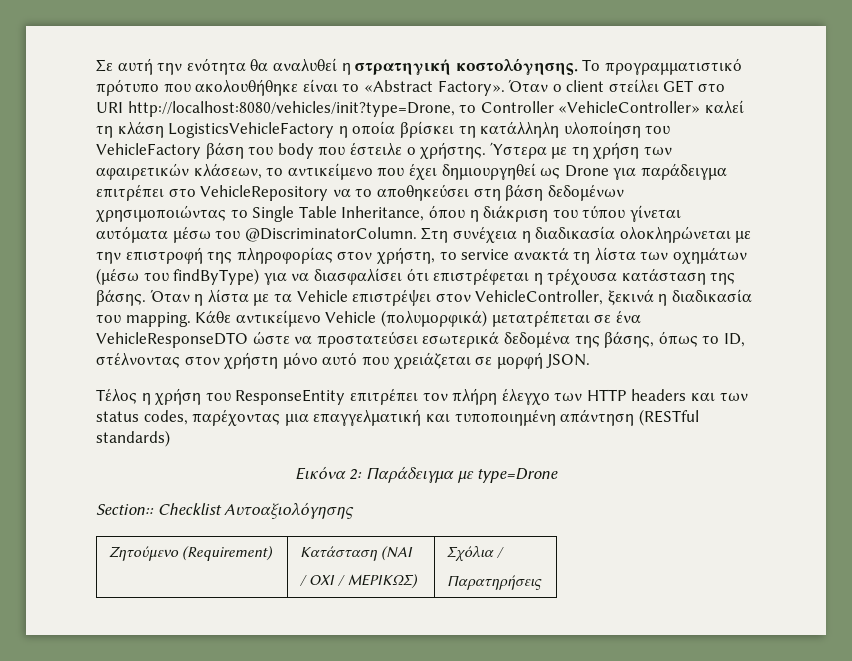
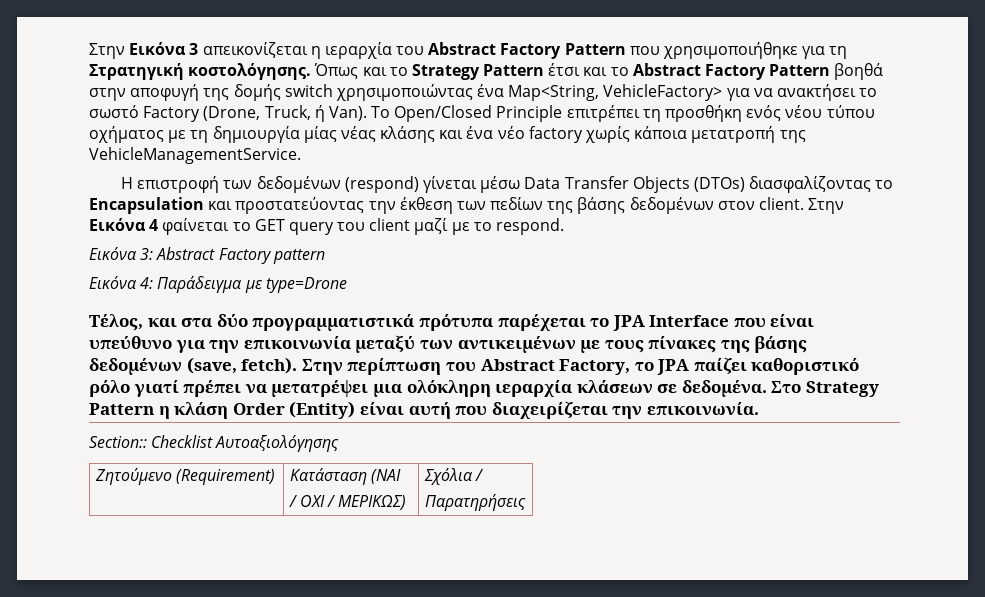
[96,58,742,75] [96,79,726,96] [96,100,744,117] [96,121,671,138] [96,142,673,159] [96,163,727,180] [96,184,624,201] [96,205,681,222] [96,226,752,243] [96,247,748,264] [96,268,736,285] [96,289,753,306] [96,310,641,327] [96,331,745,348] [96,352,591,369] [96,388,748,405] [96,409,699,426] [96,430,170,447] [294,466,559,483] Σε αυτή την ενότητα θα αναλυθεί η στρατηγική κοστολόγησης. Το προγραμματιστικό πρότυπο που ακολουθήθηκε είναι το «Abstract Factory». Όταν ο client στείλει GET στο URI http://localhost:8080/vehicles/init?type=Drone, το Controller «VehicleController» καλεί τη κλάση LogisticsVehicleFactory η οποία βρίσκει τη κατάλληλη υλοποίηση του VehicleFactory βάση του body που έστειλε ο χρήστης. Ύστερα με τη χρήση των αφαιρετικών κλάσεων, το αντικείμενο που έχει δημιουργηθεί ως Drone για παράδειγμα επιτρέπει στο VehicleRepository να το αποθηκεύσει στη βάση δεδομένων χρησιμοποιώντας το Single Table Inheritance, όπου η διάκριση του τύπου γίνεται αυτόματα μέσω του @DiscriminatorColumn. Στη συνέχεια η διαδικασία ολοκληρώνεται με την επιστροφή της πληροφορίας στον χρήστη, το service ανακτά τη λίστα των οχημάτων (μέσω του findByType) για να διασφαλίσει ότι επιστρέφεται η τρέχουσα κατάσταση της βάσης. Όταν η λίστα με τα Vehicle επιστρέψει στον VehicleController, ξεκινά η διαδικασία του mapping. Κάθε αντικείμενο Vehicle (πολυμορφικά) μετατρέπεται σε ένα VehicleResponseDTO ώστε να προστατεύσει εσωτερικά δεδομένα της βάσης, όπως το ID, στέλνοντας στον χρήστη μόνο αυτό που χρειάζεται σε μορφή JSON. // Τέλος η χρήση του ResponseEntity επιτρέπει τον πλήρη έλεγχο των HTTP headers και των status codes, παρέχοντας μια επαγγελματική και τυποποιημένη απάντηση (RESTful standards) // Εικόνα 2: Παράδειγμα με type=Drone -> [89,42,848,59] [89,63,884,80] [89,84,878,101] [89,105,875,122] [89,126,806,143] [89,147,301,164] [121,176,894,193] [89,197,845,214] [89,218,565,235] [89,247,325,264] [89,276,347,293] [89,314,815,331] [89,335,808,353] [89,357,860,375] [89,380,880,397] [89,401,759,419] Στην Εικόνα 3 απεικονίζεται η ιεραρχία του Abstract Factory Pattern που χρησιμοποιήθηκε για τη Στρατηγική κοστολόγησης. Όπως και το Strategy Pattern έτσι και το Abstract Factory Pattern βοηθά στην αποφυγή της δομής switch χρησιμοποιώντας ένα Map<String, VehicleFactory> για να ανακτήσει το σωστό Factory (Drone, Truck, ή Van). Το Open/Closed Principle επιτρέπει τη προσθήκη ενός νέου τύπου οχήματος με τη δημιουργία μίας νέας κλάσης και ένα νέο factory χωρίς κάποια μετατροπή της VehicleManagementService. // Η επιστροφή των δεδομένων (respond) γίνεται μέσω Data Transfer Objects (DTOs) διασφαλίζοντας το Encapsulation και προστατεύοντας την έκθεση των πεδίων της βάσης δεδομένων στον client. Στην Εικόνα 4 φαίνεται το GET query του client μαζί με το respond. // Εικόνα 3: Abstract Factory pattern // Εικόνα 4: Παράδειγμα με type=Drone // Τέλος, και στα δύο προγραμματιστικά πρότυπα παρέχεται το JPA Interface που είναι υπεύθυνο για την επικοινωνία μεταξύ των αντικειμένων με τους πίνακες της βάσης δεδομένων (save, fetch). Στην περίπτωση του Abstract Factory, το JPA παίζει καθοριστικό ρόλο γιατί πρέπει να μετατρέψει μια ολόκληρη ιεραρχία κλάσεων σε δεδομένα. Στο Strategy Pattern η κλάση Order (Entity) είναι αυτή που διαχειρίζεται την επικοινωνία.

